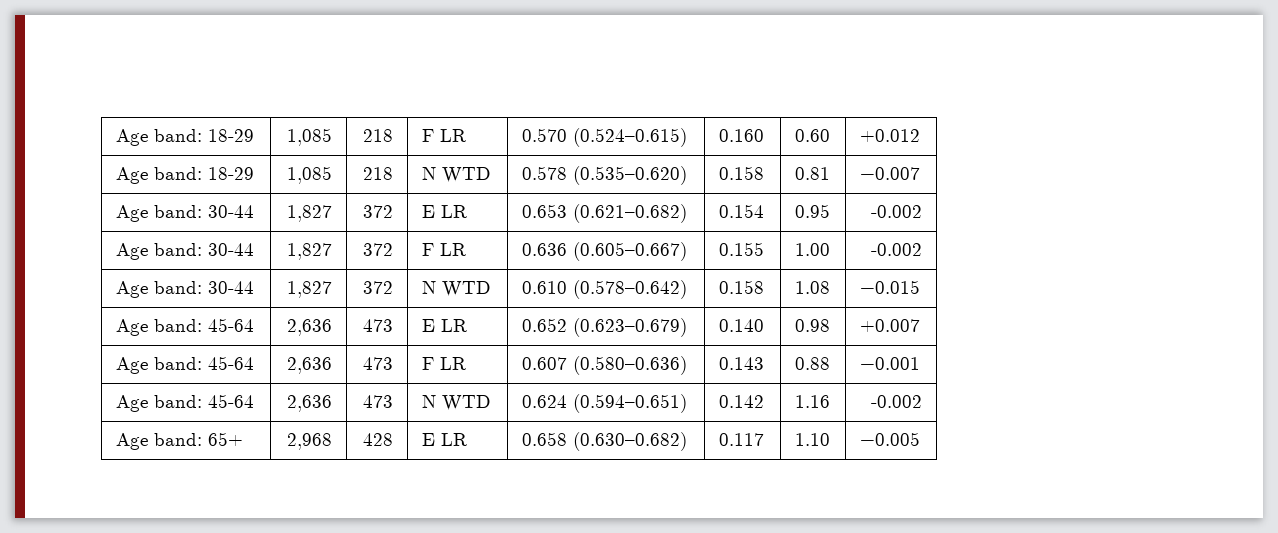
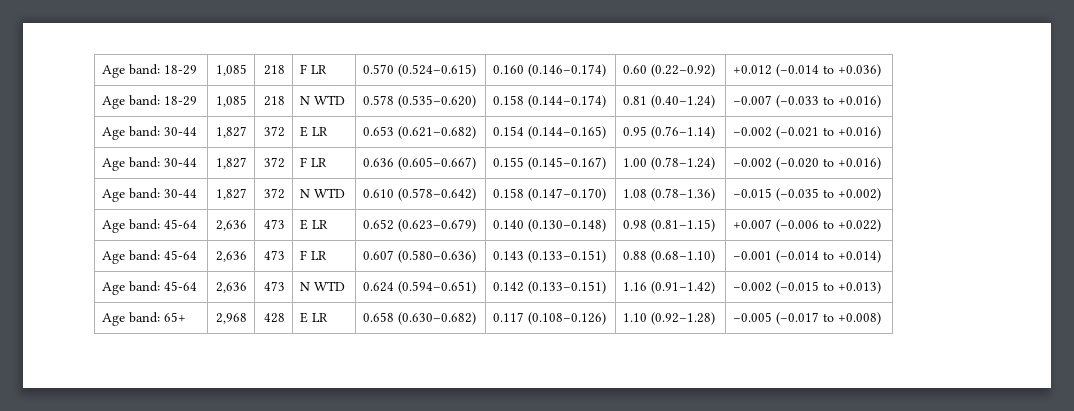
(764, 135) none -> [527,64,606,77] (0.146–0.174)
(830, 135) none -> [650,64,715,77] (0.22–0.92)
(920, 135) none -> [775,64,881,77] (−0.014 to +0.036)
(764, 173) none -> [527,95,606,108] (0.144–0.174)
(830, 173) none -> [650,95,715,108] (0.40–1.24)
(920, 173) none -> [775,95,881,108] (−0.033 to +0.016)
(764, 211) none -> [527,126,606,139] (0.144–0.165)
[871,205,923,218] | -0.002 -> [650,126,715,139] [732,126,881,139] (0.76–1.14) | −0.002 (−0.021 to +0.016)
(764, 249) none -> [527,157,606,170] (0.145–0.167)
[871,243,923,256] | -0.002 -> [650,157,715,170] [732,157,881,170] (0.78–1.24) | −0.002 (−0.020 to +0.016)
(764, 287) none -> [527,188,606,201] (0.147–0.170)
(830, 287) none -> [650,188,715,201] (0.78–1.36)
(920, 287) none -> [775,188,881,201] (−0.035 to +0.002)
(764, 325) none -> [527,219,606,232] (0.130–0.148)
(830, 325) none -> [650,219,715,232] (0.81–1.15)
(920, 325) none -> [775,219,881,232] (−0.006 to +0.022)
(764, 363) none -> [527,250,606,263] (0.133–0.151)
(830, 363) none -> [650,250,715,263] (0.68–1.10)
(920, 363) none -> [775,250,881,263] (−0.014 to +0.014)
(764, 401) none -> [527,281,606,294] (0.133–0.151)
[871,395,923,408] | -0.002 -> [650,281,715,294] [732,281,881,294] (0.91–1.42) | −0.002 (−0.015 to +0.013)
(764, 439) none -> [527,312,606,325] (0.108–0.126)
(830, 439) none -> [650,312,715,325] (0.92–1.28)
(920, 439) none -> [775,312,881,325] (−0.017 to +0.008)

